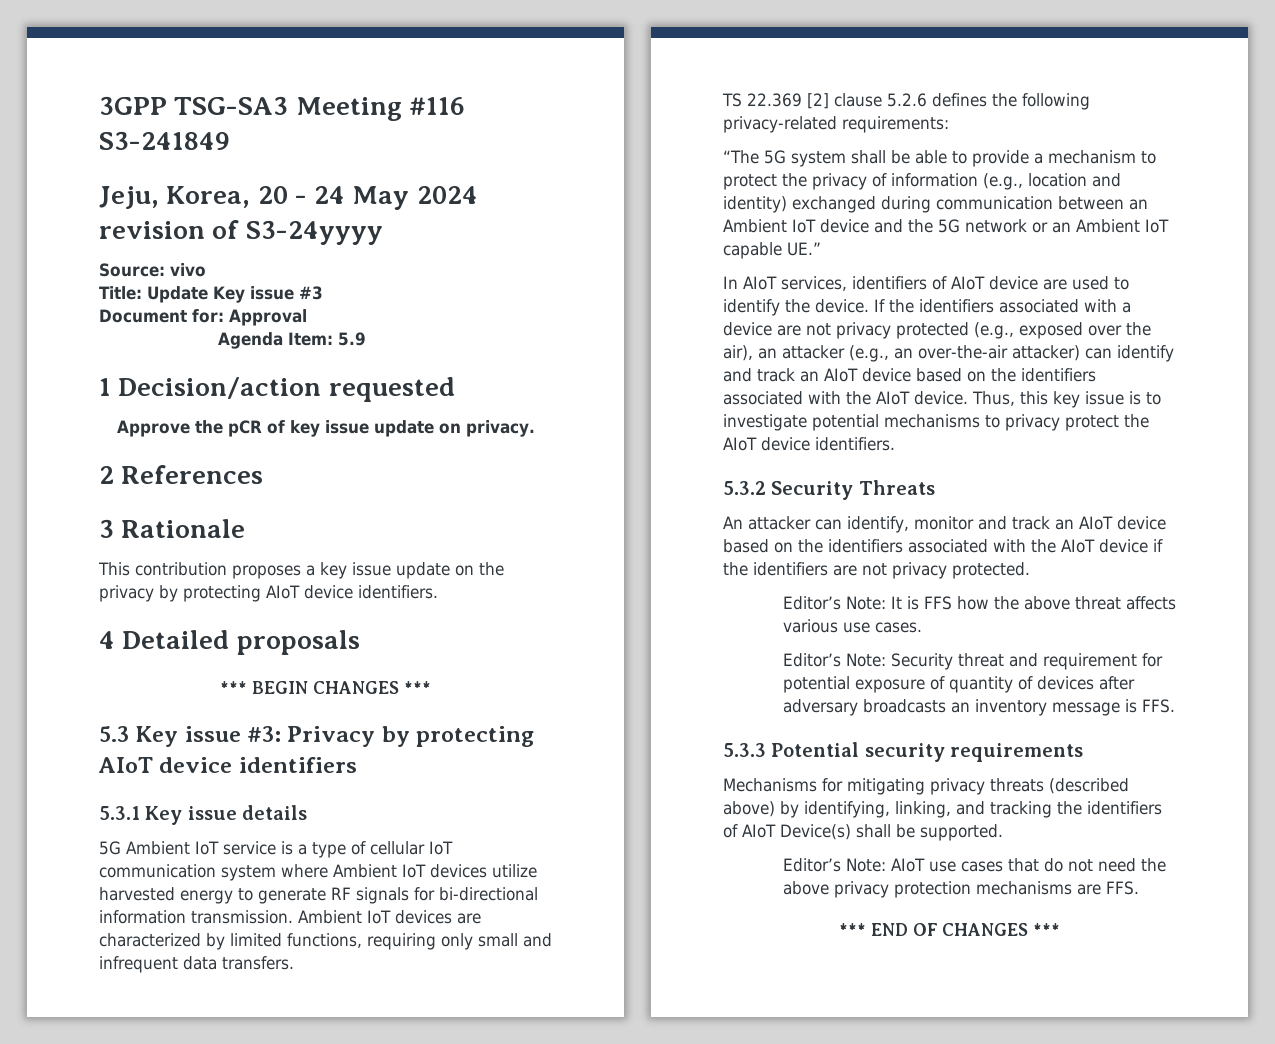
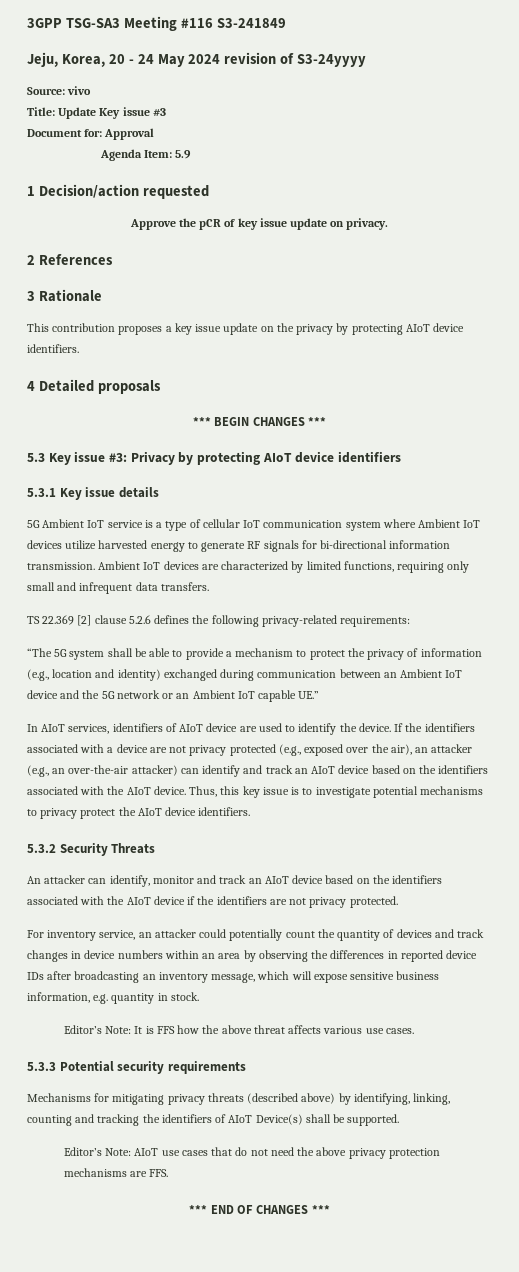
(1030, 570) none -> [27,929,485,941] [27,950,478,962] [27,971,440,983] [27,992,199,1004] // For inventory service, an attacker could potentially count the quantity of devices and track changes in device numbers within an area by observing the differences in reported device IDs after broadcasting an inventory message, which will expose sensitive business information, e.g. quantity in stock.
[782,653,1163,670] [782,676,1135,693] [782,699,1175,716] // Editor’s Note: Security threat and requirement for potential exposure of quantity of devices after adversary broadcasts an inventory message is FFS. -> (414, 1031) none
(951, 809) none -> [27,1115,72,1126] counting

